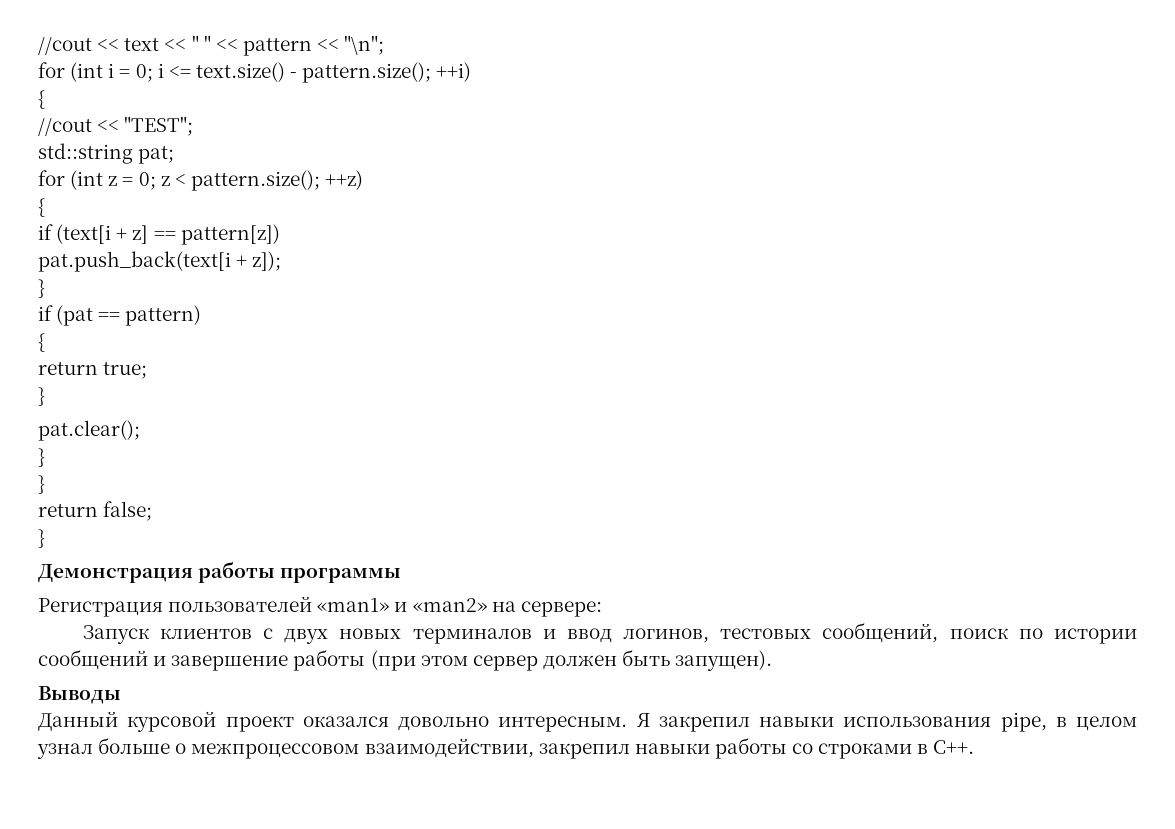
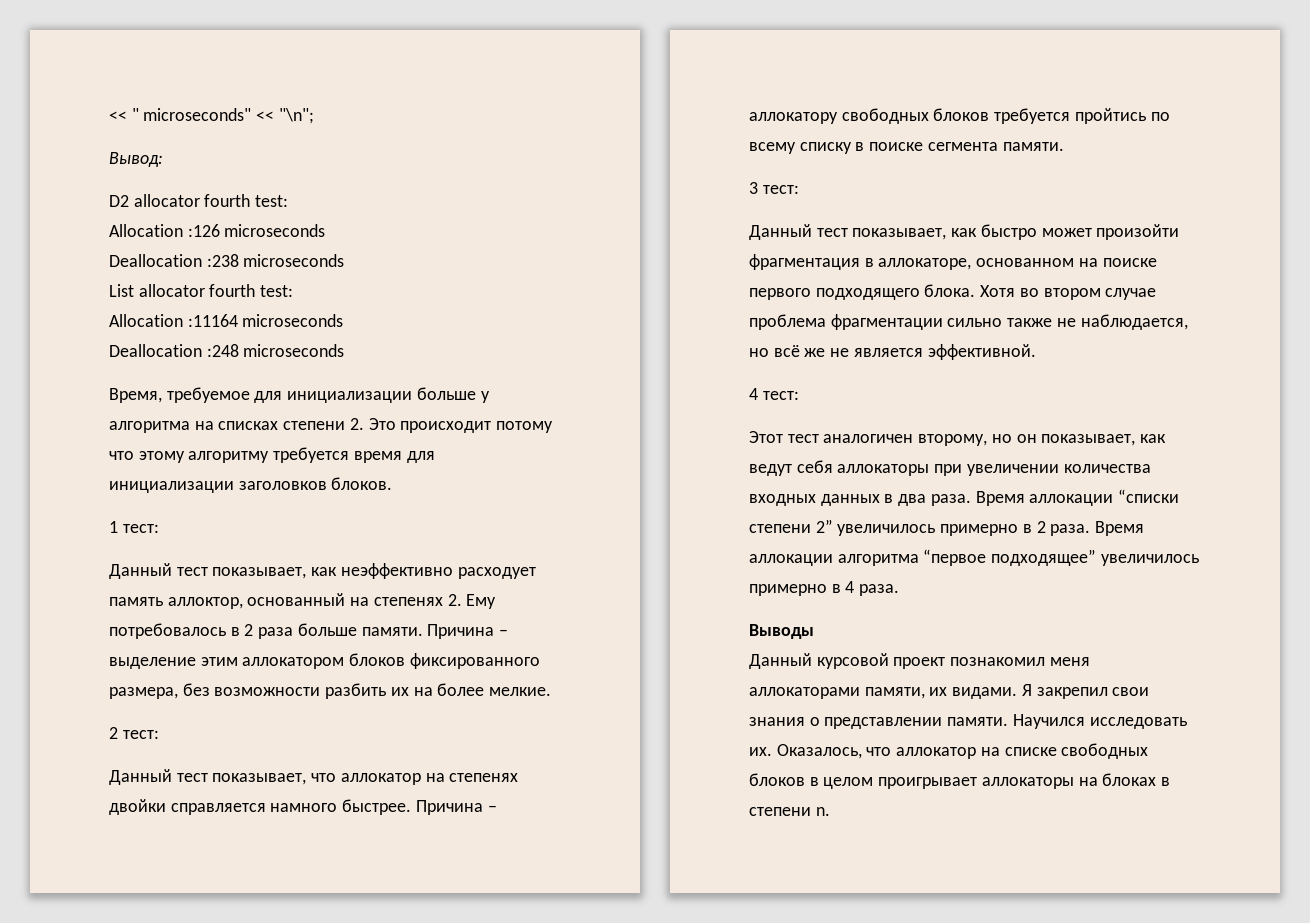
[38,35,385,56] [38,62,472,83] [38,90,45,109] [38,116,194,136] [38,143,175,164] [38,170,364,191] [38,198,45,217] [38,224,280,245] [38,251,282,272] [38,279,45,298] [38,305,202,326] [38,333,45,352] [38,362,148,379] [38,387,45,406] [38,420,140,441] [38,448,45,467] [38,475,45,494] [38,501,153,521] [38,529,45,548] [38,561,402,583] [38,596,602,617] [82,622,1138,644] [38,649,773,671] [38,686,121,704] [38,711,1137,732] [37,737,975,759] //cout << text << " " << pattern << "\n"; // for (int i = 0; i <= text.size() - pattern.size(); ++i) // { // //cout << "TEST"; // std::string pat; // for (int z = 0; z < pattern.size(); ++z) // { // if (text[i + z] == pattern[z]) // pat.push_back(text[i + z]); // } // if (pat == pattern) // { // return true; // } // pat.clear(); // } // } // return false; // } // Демонстрация работы программы // Регистрация пользователей «man1» и «man2» на сервере: // Запуск клиентов с двух новых терминалов и ввод логинов, тестовых сообщений, поиск по истории сообщений и завершение работы (при этом сервер должен быть запущен). // Выводы // Данный курсовой проект оказался довольно интересным. Я закрепил навыки использования pipe, в целом узнал больше о межпроцессовом взаимодействии, закрепил навыки работы со строками в С++. -> [109,108,314,124] [109,152,163,167] [109,194,289,207] [109,224,326,237] [109,254,345,267] [109,284,294,297] [109,314,344,327] [109,344,345,357] [109,387,490,403] [109,418,554,433] [109,447,435,463] [109,477,393,493] [109,521,159,533] [109,563,536,579] [109,593,497,609] [109,623,509,639] [109,653,540,669] [109,683,552,699] [109,727,159,739] [109,769,519,785] [109,799,497,815] [749,108,1170,124] [749,142,1064,154] [749,182,799,194] [749,224,1180,240] [749,254,1157,270] [749,284,1157,300] [749,314,1188,330] [749,344,1036,360] [749,388,799,400] [749,431,1167,446] [749,460,1151,476] [749,489,1180,506] [749,519,1145,536] [749,549,1199,566] [749,581,900,596] [749,624,814,639] [749,653,1090,669] [749,684,1150,699] [749,714,1187,729] [749,743,1149,759] [749,773,1171,789] [749,807,830,816] << " microseconds" << "\n"; // Вывод: // D2 allocator fourth test: // Allocation :126 microseconds // Deallocation :238 microseconds // List allocator fourth test: // Allocation :11164 microseconds // Deallocation :248 microseconds // Время, требуемое для инициализации больше у алгоритма на списках степени 2. Это происходит потому что этому алгоритму требуется время для инициализации заголовков блоков. // 1 тест: // Данный тест показывает, как неэффективно расходует память аллоктор, основанный на степенях 2. Ему потребовалось в 2 раза больше памяти. Причина – выделение этим аллокатором блоков фиксированного размера, без возможности разбить их на более мелкие. // 2 тест: // Данный тест показывает, что аллокатор на степенях двойки справляется намного быстрее. Причина – аллокатору свободных блоков требуется пройтись по всему списку в поиске сегмента памяти. // 3 тест: // Данный тест показывает, как быстро может произойти фрагментация в аллокаторе, основанном на поиске первого подходящего блока. Хотя во втором случае проблема фрагментации сильно также не наблюдается, но всё же не является эффективной. // 4 тест: // Этот тест аналогичен второму, но он показывает, как ведут себя аллокаторы при увеличении количества входных данных в два раза. Время аллокации “списки степени 2” увеличилось примерно в 2 раза. Время аллокации алгоритма “первое подходящее” увеличилось примерно в 4 раза. // Выводы // Данный курсовой проект познакомил меня аллокаторами памяти, их видами. Я закрепил свои знания о представлении памяти. Научился исследовать их. Оказалось, что аллокатор на списке свободных блоков в целом проигрывает аллокаторы на блоках в степени n.

